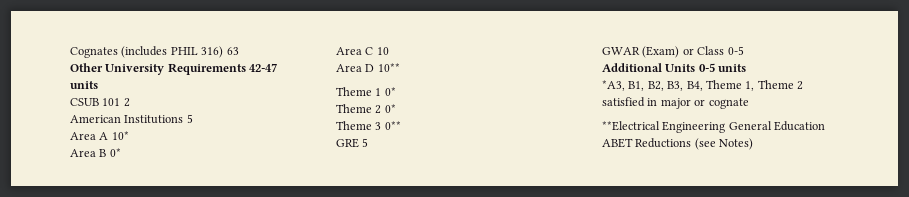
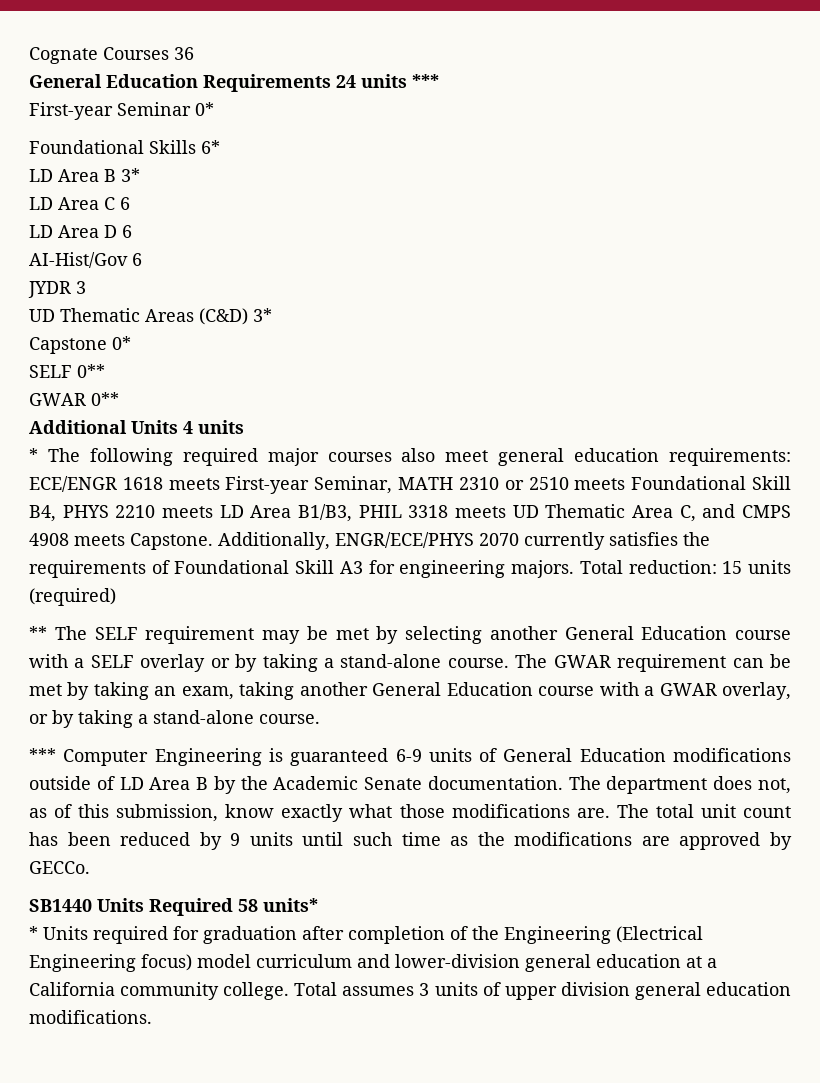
[70,46,239,58] [70,63,278,75] [70,81,98,89] [70,98,130,107] [70,114,193,124] [70,131,129,140] [70,148,121,157] [336,47,389,55] [336,63,400,72] [336,87,396,96] [336,104,396,114] [336,121,401,130] [336,138,369,148] [602,46,744,58] Cognates (includes PHIL 316) 63 // Other University Requirements 42-47 units // CSUB 101 2 // American Institutions 5 // Area A 10* // Area B 0* // Area C 10 // Area D 10** // Theme 1 0* // Theme 2 0* // Theme 3 0** // GRE 5 // GWAR (Exam) or Class 0-5 -> [29,47,194,64] [29,74,439,92] [29,102,214,120] [29,140,220,154] [29,168,140,182] [29,197,130,210] [29,225,132,238] [29,252,142,268] [28,281,86,298] [29,308,272,325] [29,336,131,354] [29,364,105,378] [29,392,119,406] Cognate Courses 36 // General Education Requirements 24 units *** // First-year Seminar 0* // Foundational Skills 6* // LD Area B 3* // LD Area C 6 // LD Area D 6 // AI-Hist/Gov 6 // JYDR 3 // UD Thematic Areas (C&D) 3* // Capstone 0* // SELF 0** // GWAR 0**
[698,63,747,72] [602,80,803,91] [602,97,749,109] [602,121,826,133] [602,138,754,150] 0-5 units // *A3, B1, B2, B3, B4, Theme 1, Theme 2 satisfied in major or cognate // **Electrical Engineering General Education ABET Reductions (see Notes) -> [183,420,244,434] [29,448,791,466] [29,476,792,494] [29,504,791,522] [29,532,710,550] [29,560,792,578] [29,588,116,606] [29,626,791,644] [29,654,792,672] [29,682,791,700] [29,710,320,728] [29,748,791,766] [29,776,791,794] [29,804,792,822] [29,832,792,850] [29,861,90,874] [29,898,318,916] [29,926,703,944] [29,954,717,972] [29,982,791,1000] [29,1010,152,1024] 4 units // * The following required major courses also meet general education requirements: ECE/ENGR 1618 meets First-year Seminar, MATH 2310 or 2510 meets Foundational Skill B4, PHYS 2210 meets LD Area B1/B3, PHIL 3318 meets UD Thematic Area C, and CMPS 4908 meets Capstone. Additionally, ENGR/ECE/PHYS 2070 currently satisfies the requirements of Foundational Skill A3 for engineering majors. Total reduction: 15 units (required) // ** The SELF requirement may be met by selecting another General Education course with a SELF overlay or by taking a stand-alone course. The GWAR requirement can be met by taking an exam, taking another General Education course with a GWAR overlay, or by taking a stand-alone course. // *** Computer Engineering is guaranteed 6-9 units of General Education modifications outside of LD Area B by the Academic Senate documentation. The department does not, as of this submission, know exactly what those modifications are. The total unit count has been reduced by 9 units until such time as the modifications are approved by GECCo. // SB1440 Units Required 58 units* // * Units required for graduation after completion of the Engineering (Electrical Engineering focus) model curriculum and lower-division general education at a California community college. Total assumes 3 units of upper division general education modifications.

